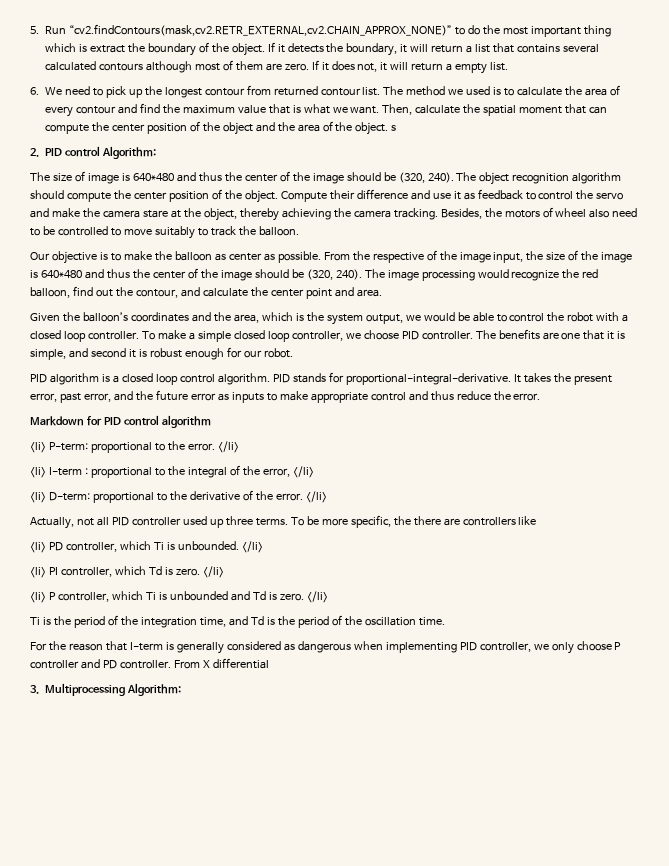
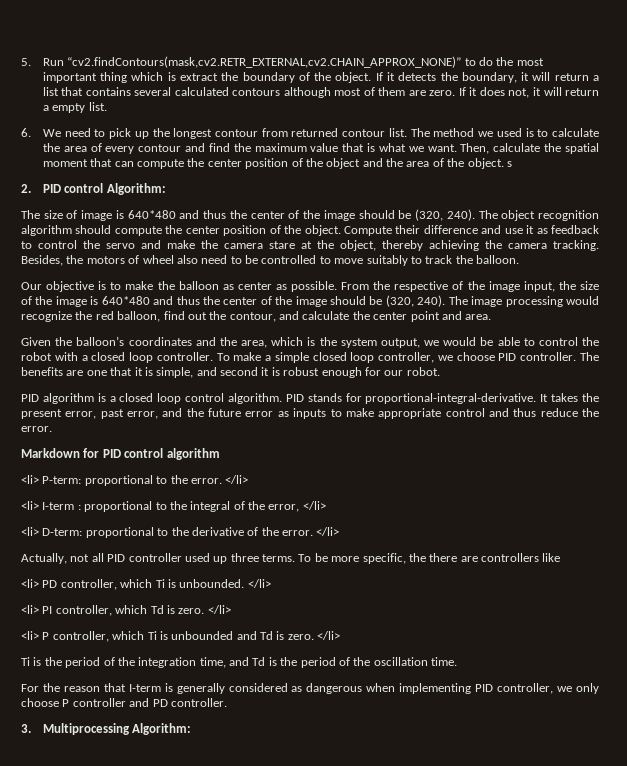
[173,658,269,669] From X differential -> (227, 702) none

